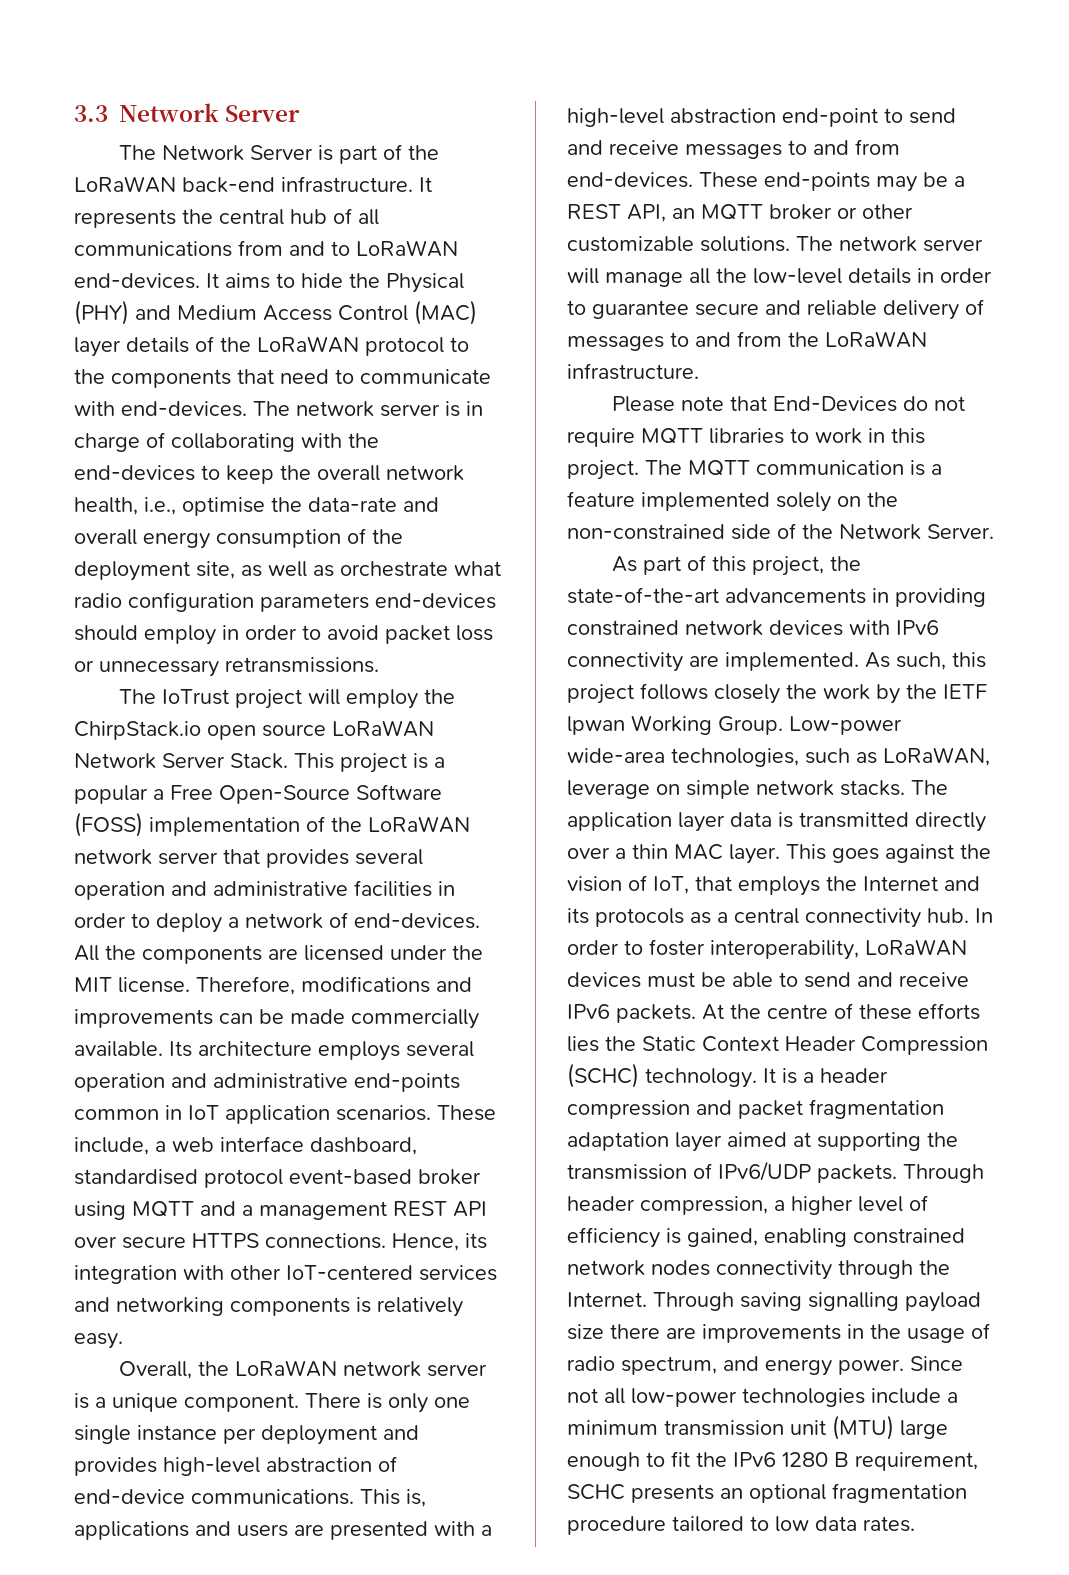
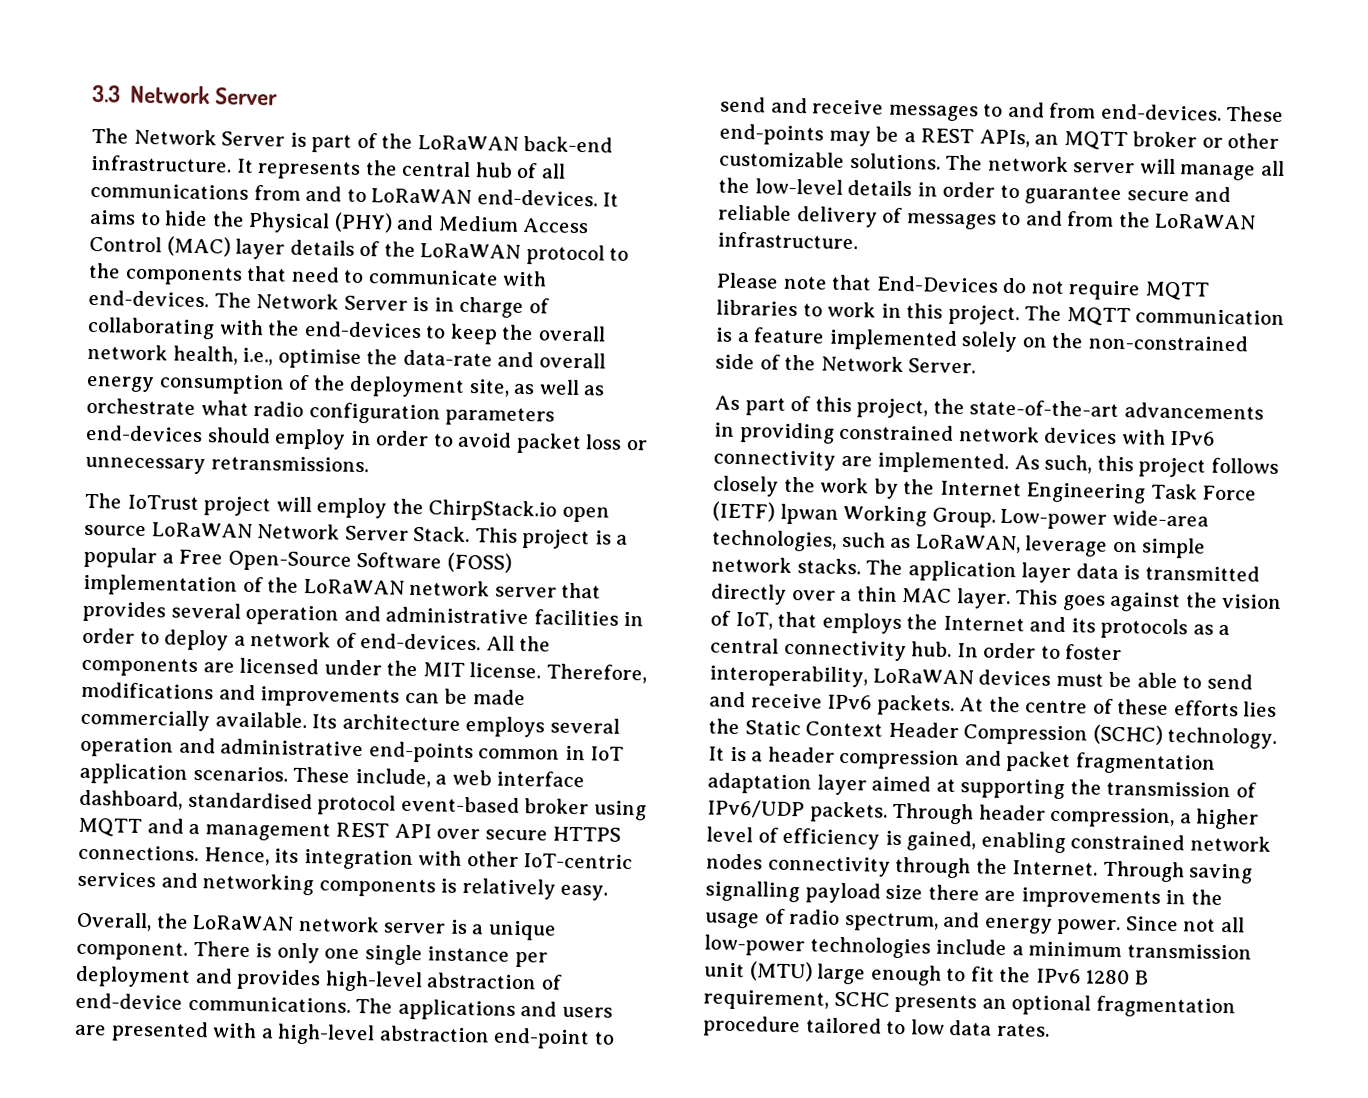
[296,401,440,417] network server -> [256,293,408,311] Network Server
[286,1265,413,1280] IoT-centered -> [523,853,634,870] IoT-centric
[360,1489,426,1507] This is, -> [355,998,394,1014] The
[627,204,666,222] API, -> [978,129,1030,148] APIs,
[943,684,987,699] IETF -> [939,480,1258,504] [712,501,775,522] Internet Engineering Task Force (IETF)

